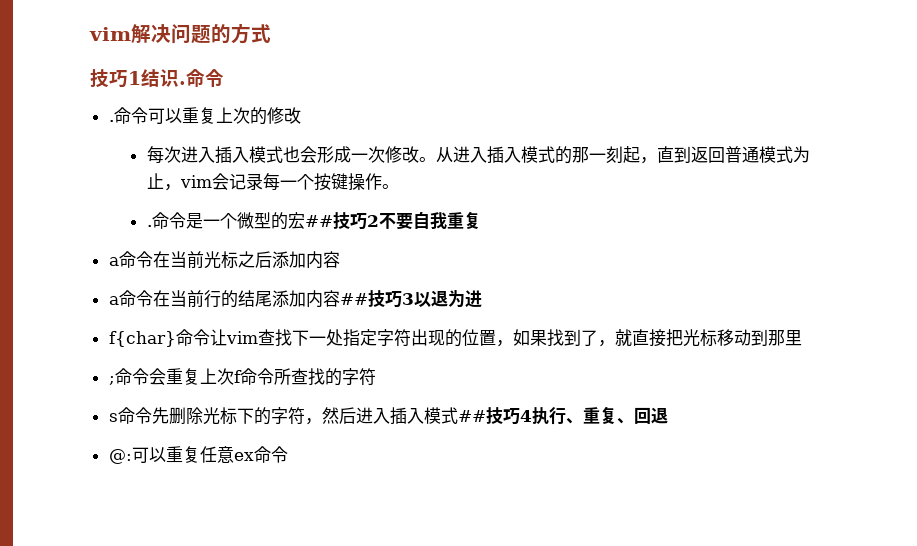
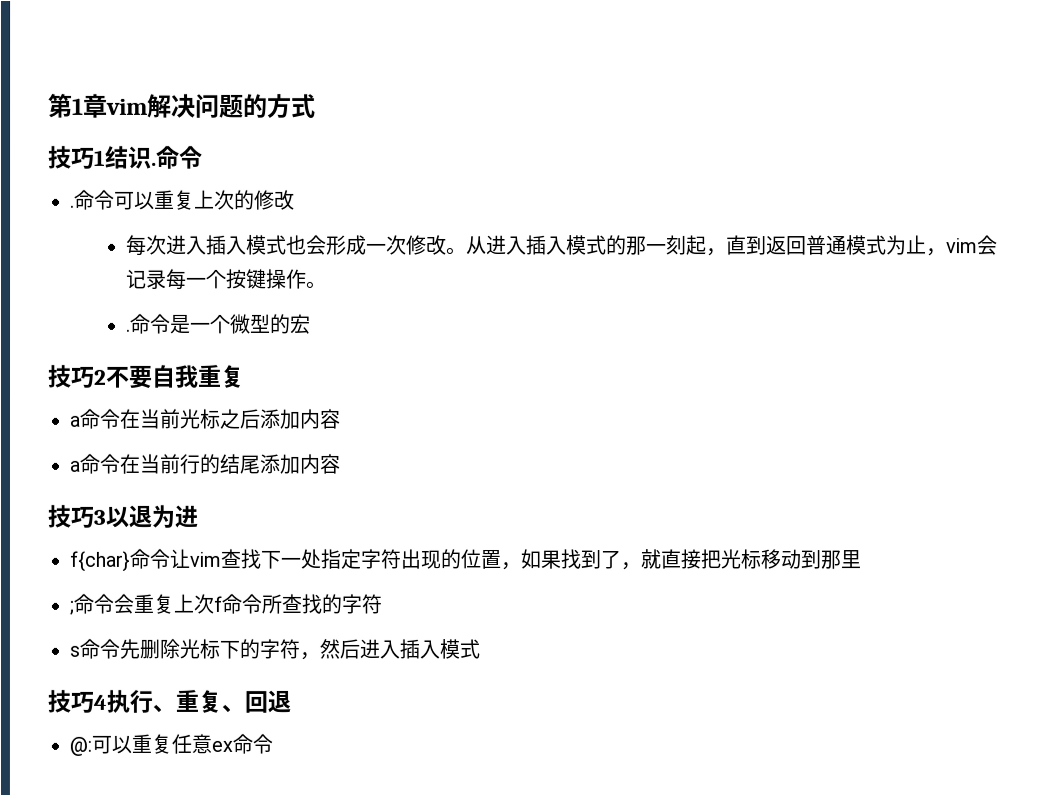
(89, 34) none -> [48,93,108,118] 第1章
[304,215,333,227] ## -> (312, 323) //
[339,293,368,305] ## -> (340, 463) //
[457,410,486,422] ## -> (480, 648) //

